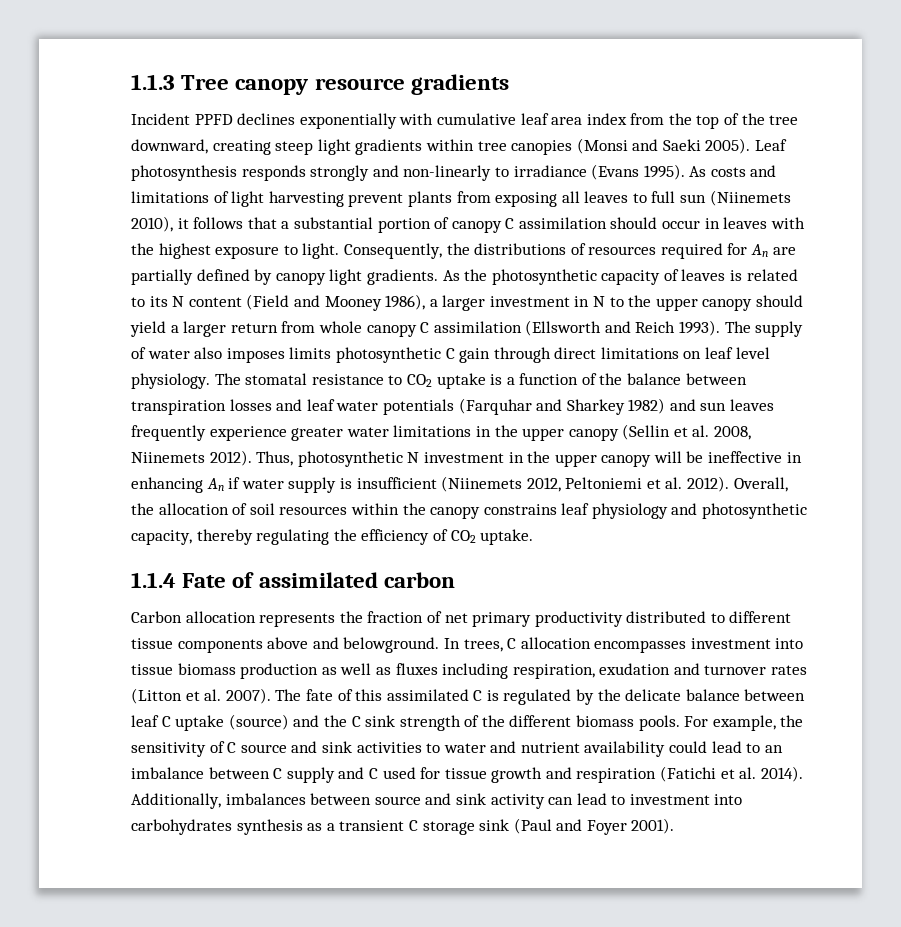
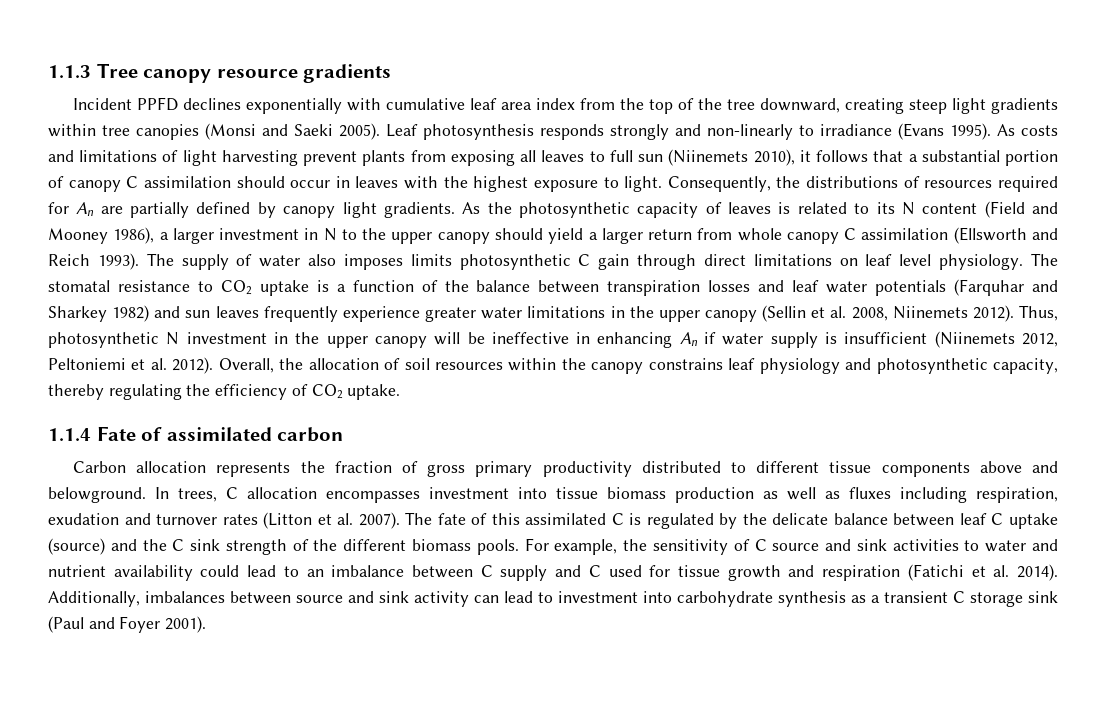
[444,613,468,623] net -> [427,464,466,477] gross
[131,819,232,835] carbohydrates -> [677,591,773,607] carbohydrate

